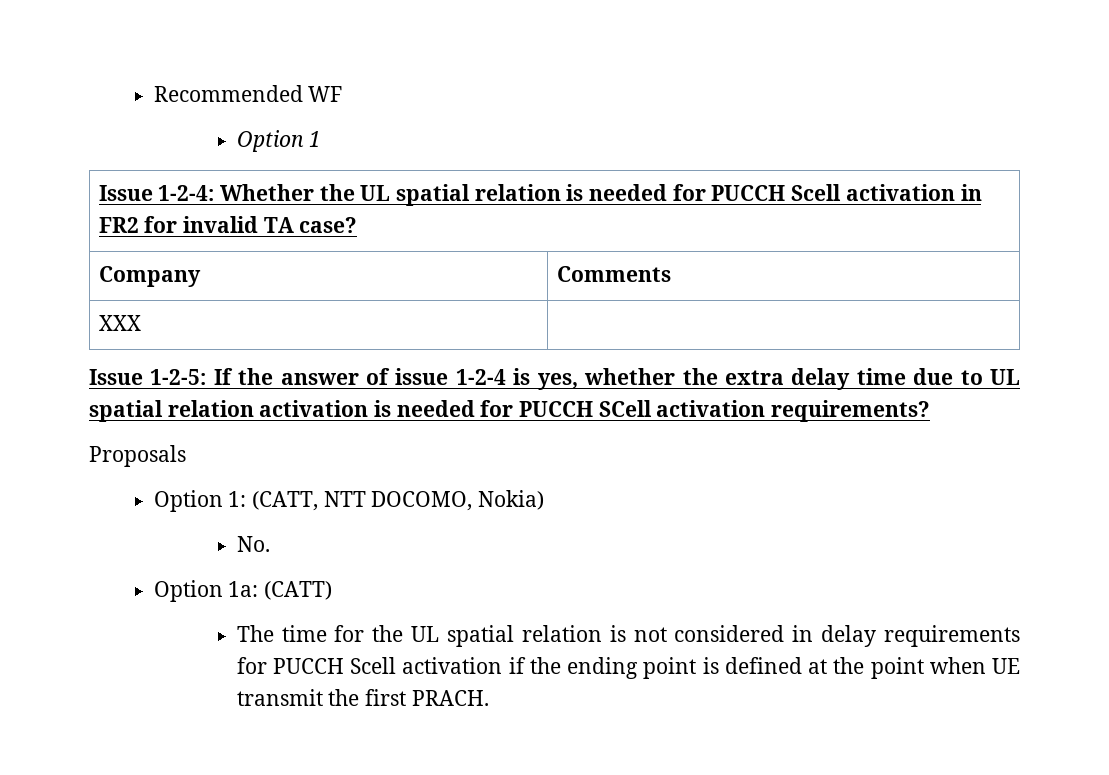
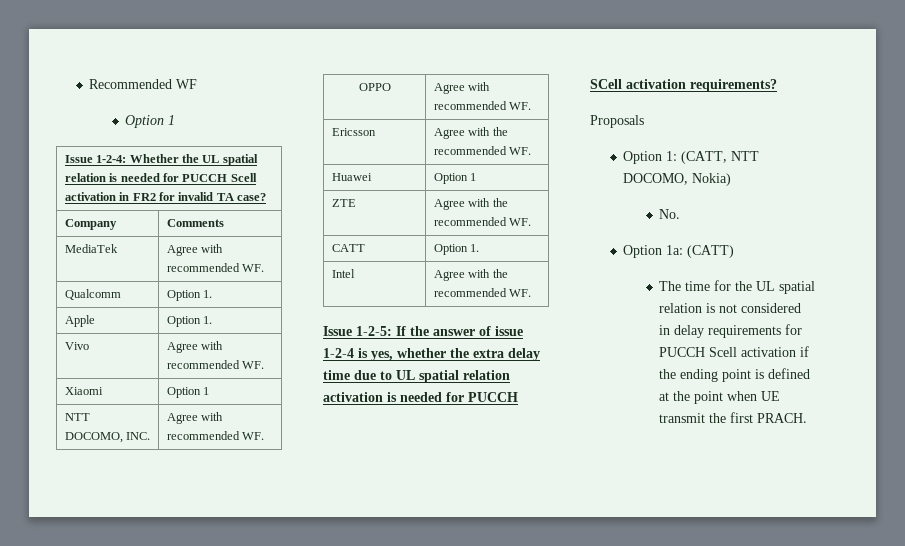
[98,315,141,331] XXX | -> [64,244,118,253] [166,244,224,256] [166,263,265,272] [64,289,121,300] [166,290,213,301] [64,315,95,327] [166,316,213,327] [64,342,89,350] [166,341,224,353] [166,360,265,369] [64,387,103,395] [166,387,210,398] [64,413,90,421] [64,432,151,443] [166,412,224,424] [166,431,265,440] [358,83,391,91] [433,82,491,94] [433,101,532,110] [331,128,376,136] [433,127,508,139] [433,146,532,155] [331,173,372,181] [433,173,477,184] [331,199,356,207] [433,198,508,210] [433,217,532,226] [331,244,365,252] [433,244,480,255] [331,269,355,278] [433,269,508,281] [433,288,532,297] MediaTek | Agree with recommended WF. // Qualcomm | Option 1. // Apple | Option 1. // Vivo | Agree with recommended WF. // Xiaomi | Option 1 // NTT DOCOMO, INC. | Agree with recommended WF. // OPPO | Agree with recommended WF. // Ericsson | Agree with the recommended WF. // Huawei | Option 1 // ZTE | Agree with the recommended WF. // CATT | Option 1. // Intel | Agree with the recommended WF.

